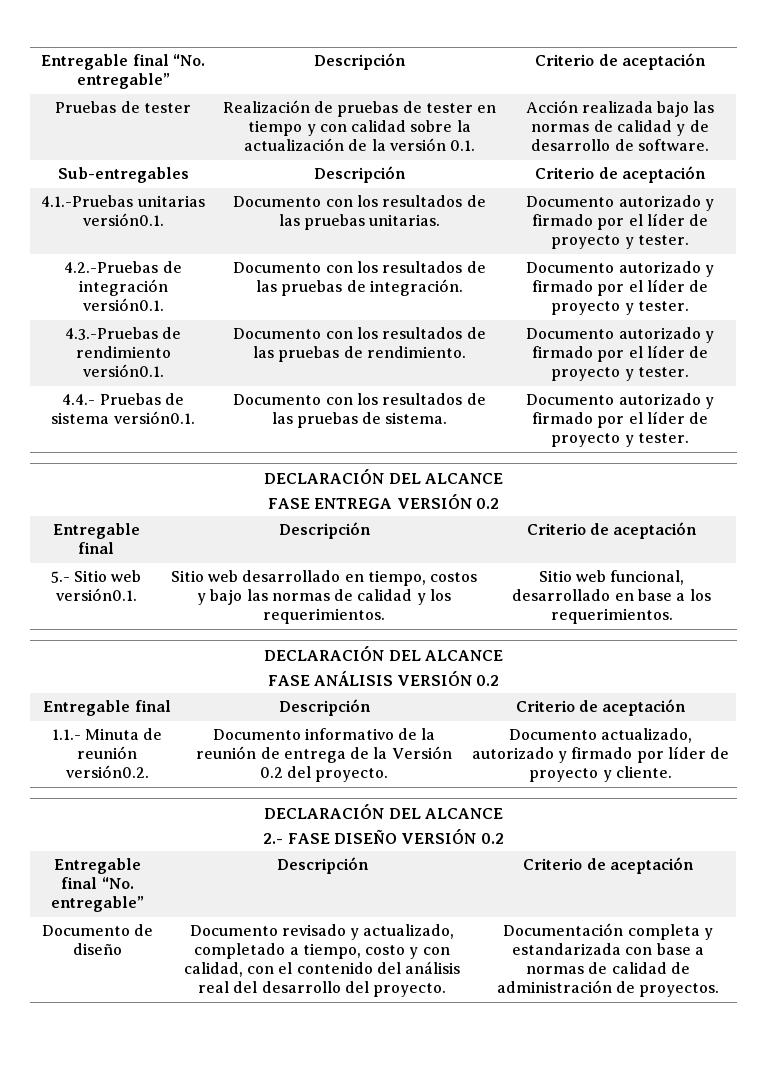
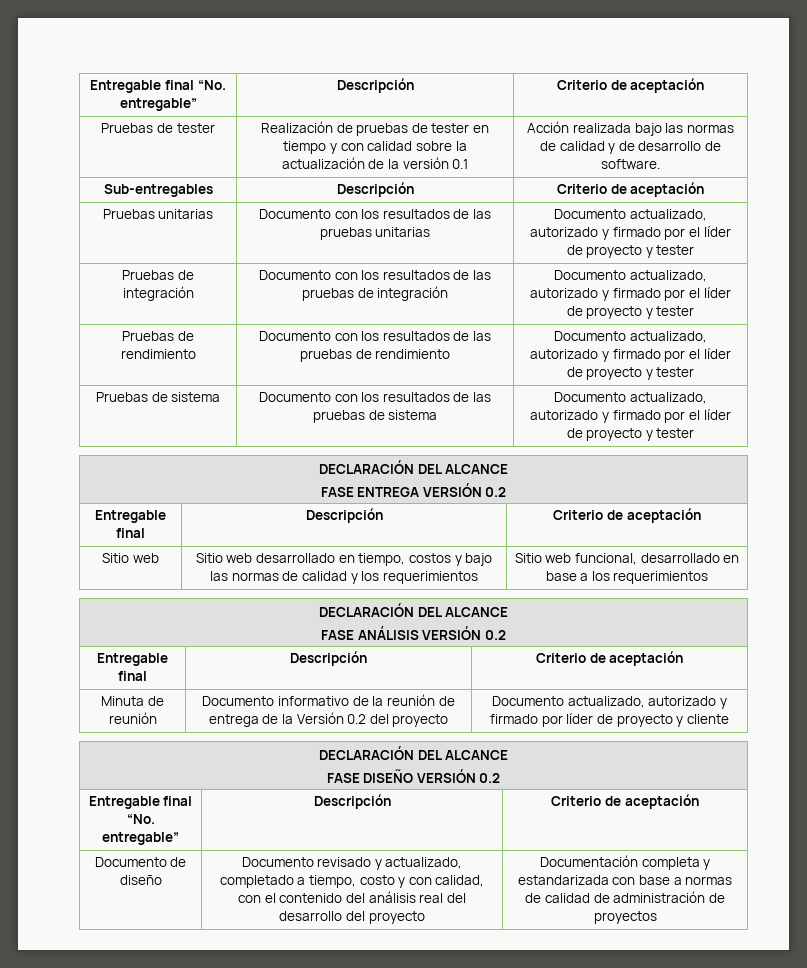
[450,140,476,151] 0.1. -> [452,159,469,169] 0.1
[41,195,205,207] [82,213,164,226] [233,195,486,207] [278,214,441,230] [526,195,714,211] [531,213,709,230] [551,235,689,249] [64,261,182,273] [78,279,168,296] [82,298,164,311] [233,261,486,273] [256,279,463,296] [526,261,714,277] [531,279,709,296] [551,301,689,315] [64,327,182,340] [75,346,171,358] [82,364,164,377] [233,327,486,339] [253,346,466,362] [526,327,714,343] [531,345,709,362] [551,367,689,381] [62,394,96,405] 4.1.-Pruebas unitarias versión0.1. | Documento con los resultados de las pruebas unitarias. | Documento autorizado y firmado por el líder de proyecto y tester. // 4.2.-Pruebas de integración versión0.1. | Documento con los resultados de las pruebas de integración. | Documento autorizado y firmado por el líder de proyecto y tester. // 4.3.-Pruebas de rendimiento versión0.1. | Documento con los resultados de las pruebas de rendimiento. | Documento autorizado y firmado por el líder de proyecto y tester. // 4.4.- -> [102,209,214,219] [258,209,492,219] [319,227,431,240] [554,209,707,221] [530,226,731,240] [566,245,695,258] [122,270,194,280] [122,286,194,301] [258,270,492,280] [301,286,449,301] [554,270,707,282] [530,287,731,301] [566,306,695,319] [122,331,194,341] [120,349,196,359] [258,331,492,341] [299,349,451,362] [554,331,707,343] [530,348,731,362] [566,367,695,380] Pruebas unitarias | Documento con los resultados de las pruebas unitarias | Documento actualizado, autorizado y firmado por el líder de proyecto y tester // Pruebas de integración | Documento con los resultados de las pruebas de integración | Documento actualizado, autorizado y firmado por el líder de proyecto y tester // Pruebas de rendimiento | Documento con los resultados de las pruebas de rendimiento | Documento actualizado, autorizado y firmado por el líder de proyecto y tester //
[113,411,195,424] [233,393,486,405] [271,412,448,428] [526,393,714,409] [531,411,709,428] [551,433,689,447] versión0.1. | Documento con los resultados de las pruebas de sistema. | Documento autorizado y firmado por el líder de proyecto y tester. -> [258,392,492,402] [312,410,438,423] [554,392,707,404] [530,409,731,423] [566,428,695,441] | Documento con los resultados de las pruebas de sistema | Documento actualizado, autorizado y firmado por el líder de proyecto y tester
[50,570,142,583] [55,588,137,601] 5.- Sitio web versión0.1. -> [102,553,159,563] Sitio web
[263,608,385,624] requerimientos. -> [382,571,478,584] requerimientos
[550,608,673,624] requerimientos. -> [613,571,709,584] requerimientos
[51,729,81,740] 1.1.- -> (684, 658) none
[65,765,149,778] versión0.2. -> (157, 718) none
[315,768,389,782] proyecto. -> [392,714,449,727] proyecto
[615,766,672,778] [264,804,503,819] [263,833,284,844] cliente. // DECLARACIÓN DEL ALCANCE // 2.- -> [686,714,729,724] [318,746,509,760] cliente // DECLARACIÓN DEL ALCANCE //
[373,983,447,997] proyecto. -> [368,911,425,924] proyecto
[639,983,720,997] proyectos. -> [593,911,657,924] proyectos

